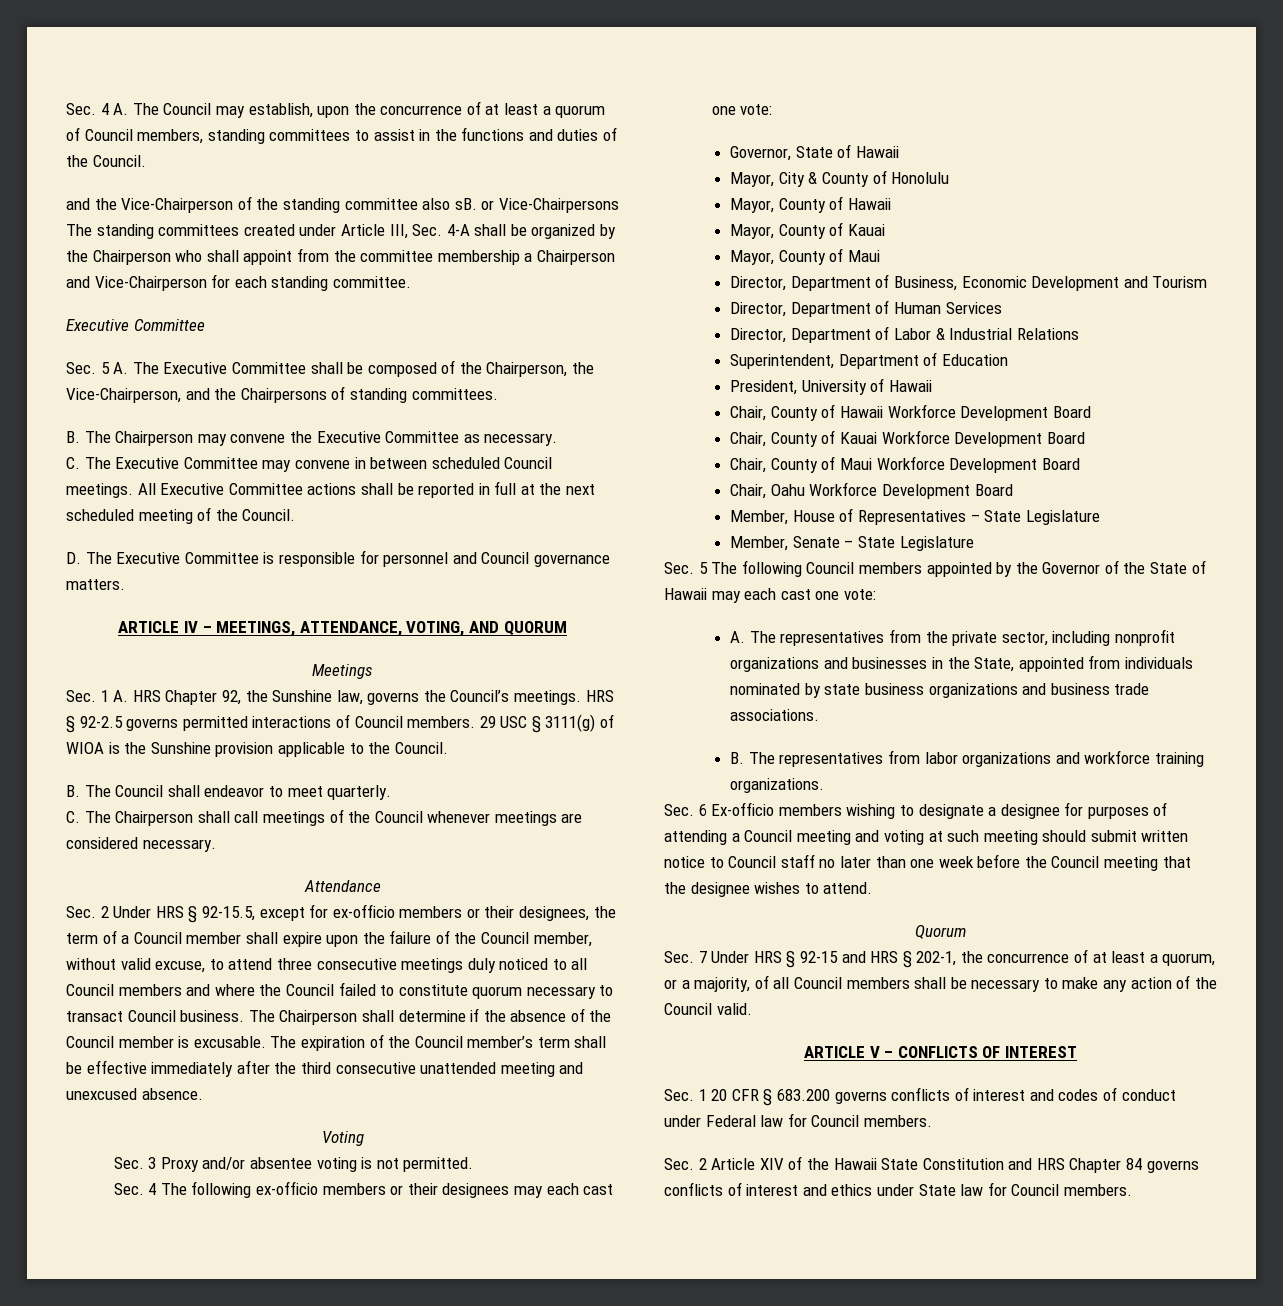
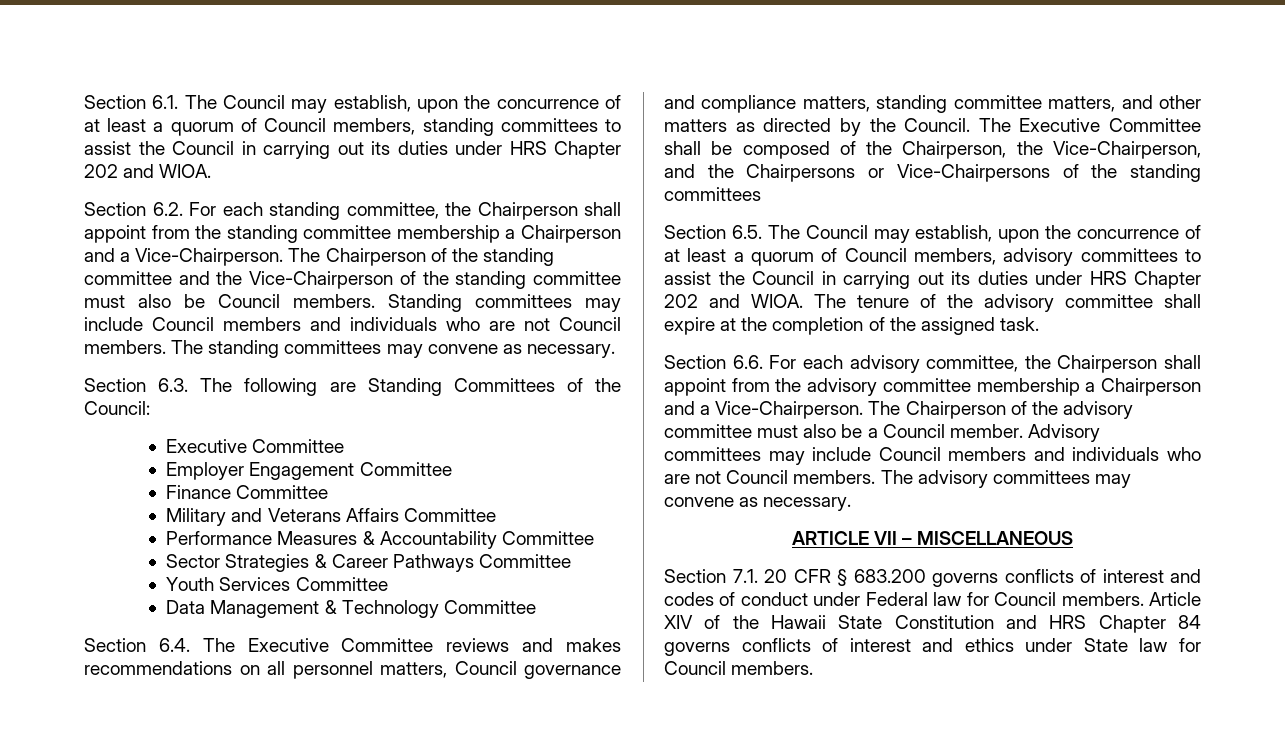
[66,103,129,115] Sec. 4 A. -> [84,95,179,109] Section 6.1.
[419,127,618,141] [66,155,146,167] in the functions and duties of the Council. // -> [138,141,621,159] [84,164,212,178] [84,202,621,220] [84,225,621,243] [84,248,554,266] [84,271,172,285] the Council in carrying out its duties under HRS Chapter 202 and WIOA. // Section 6.2. For each standing committee, the Chairperson shall appoint from the standing committee membership a Chairperson and a Vice-Chairperson. The Chairperson of the standing committee
[422,198,619,213] [66,224,617,239] [66,248,615,265] [66,274,411,291] [66,319,205,331] [66,362,129,374] also sB. or Vice-Chairpersons The standing committees created under Article III, Sec. 4-A shall be organized by the Chairperson who shall appoint from the committee membership a Chairperson and Vice-Chairperson for each standing committee. // Executive Committee // Sec. 5 A. -> [84,294,621,312] [84,317,621,331] [84,340,615,358] [84,378,621,396] [84,401,150,415] [166,439,345,453] [166,462,452,480] [166,485,329,499] [166,508,496,526] [166,531,594,549] [166,554,571,572] [166,577,388,591] [166,600,536,618] [84,638,622,652] [84,661,621,679] [664,95,1201,113] [664,118,971,136] must also be Council members. Standing committees may include Council members and individuals who are not Council members. The standing committees may convene as necessary. // Section 6.3. The following are Standing Committees of the Council: // Executive Committee // Employer Engagement Committee // Finance Committee // Military and Veterans Affairs Committee // Performance Measures & Accountability Committee // Sector Strategies & Career Pathways Committee // Youth Services Committee // Data Management & Technology Committee // Section 6.4. The Executive Committee reviews and makes recommendations on all personnel matters, Council governance and compliance matters, standing committee matters, and other matters as directed by the Council.
[331,386,498,403] [66,431,558,446] [66,457,553,472] [66,481,596,498] [66,507,296,524] [66,550,610,567] [66,579,125,590] [118,621,567,637] [312,664,373,679] [66,690,614,705] [66,714,615,733] [66,742,448,757] [66,785,392,800] [66,809,583,826] [66,837,216,852] [303,880,381,892] [66,904,616,923] [66,930,592,947] [66,958,588,973] [66,982,614,999] [66,1008,612,1025] [66,1034,607,1051] [66,1060,584,1077] [66,1088,203,1100] [321,1131,364,1146] [113,1157,474,1172] [113,1181,614,1198] [711,104,773,115] [730,144,900,161] [730,170,950,187] [730,196,892,213] [730,222,886,239] [730,248,881,265] [730,274,1208,291] [730,300,1002,317] [730,326,1079,343] [730,352,1009,369] [730,378,933,395] [730,404,1091,421] [730,430,1085,447] [730,456,1080,473] [730,482,1013,499] [730,508,1100,525] [730,536,974,551] [664,560,1206,577] [664,588,876,603] [730,629,1176,646] [730,655,1194,672] [730,683,1150,698] [730,709,820,721] [730,750,1205,767] [730,778,825,793] [664,802,1168,819] [664,830,1189,845] [664,854,1191,871] [664,882,873,897] [915,925,966,939] [664,949,1216,968] [664,975,1217,992] [664,1003,752,1015] [804,1046,1077,1058] [664,1089,707,1101] of standing committees. // B. The Chairperson may convene the Executive Committee as necessary. // C. The Executive Committee may convene in between scheduled Council meetings. All Executive Committee actions shall be reported in full at the next scheduled meeting of the Council. // D. The Executive Committee is responsible for personnel and Council governance matters. // ARTICLE IV – MEETINGS, ATTENDANCE, VOTING, AND QUORUM // Meetings // Sec. 1 A. HRS Chapter 92, the Sunshine law, governs the Council’s meetings. HRS § 92-2.5 governs permitted interactions of Council members. 29 USC § 3111(g) of WIOA is the Sunshine provision applicable to the Council. // B. The Council shall endeavor to meet quarterly. // C. The Chairperson shall call meetings of the Council whenever meetings are considered necessary. // Attendance // Sec. 2 Under HRS § 92-15.5, except for ex-officio members or their designees, the term of a Council member shall expire upon the failure of the Council member, without valid excuse, to attend three consecutive meetings duly noticed to all Council members and where the Council failed to constitute quorum necessary to transact Council business. The Chairperson shall determine if the absence of the Council member is excusable. The expiration of the Council member’s term shall be effective immediately after the third consecutive unattended meeting and unexcused absence. // Voting // Sec. 3 Proxy and/or absentee voting is not permitted. // Sec. 4 The following ex-officio members or their designees may each cast one vote: // Governor, State of Hawaii // Mayor, City & County of Honolulu // Mayor, County of Hawaii // Mayor, County of Kauai // Mayor, County of Maui // Director, Department of Business, Economic Development and Tourism // Director, Department of Human Services // Director, Department of Labor & Industrial Relations // Superintendent, Department of Education // President, University of Hawaii // Chair, County of Hawaii Workforce Development Board // Chair, County of Kauai Workforce Development Board // Chair, County of Maui Workforce Development Board // Chair, Oahu Workforce Development Board // Member, House of Representatives – State Legislature // Member, Senate – State Legislature // Sec. 5 The following Council members appointed by the Governor of the State of Hawaii may each cast one vote: // A. The representatives from the private sector, including nonprofit organizations and businesses in the State, appointed from individuals nominated by state business organizations and business trade associations. // B. The representatives from labor organizations and workforce training organizations. // Sec. 6 Ex-officio members wishing to designate a designee for purposes of attending a Council meeting and voting at such meeting should submit written notice to Council staff no later than one week before the Council meeting that the designee wishes to attend. // Quorum // Sec. 7 Under HRS § 92-15 and HRS § 202-1, the concurrence of at least a quorum, or a majority, of all Council members shall be necessary to make any action of the Council valid. // ARTICLE V – CONFLICTS OF INTEREST // Sec. 1 -> [868,164,1201,182] [664,187,761,201] [664,225,1201,243] [664,248,1201,266] [664,271,1201,289] [664,294,1201,312] [664,317,1039,335] [664,355,1201,373] [664,378,1201,396] [664,401,1133,419] [664,424,1100,442] [664,447,1201,465] [664,470,1131,488] [664,497,852,511] [791,531,1074,545] [664,569,758,583] or Vice-Chairpersons of the standing committees // Section 6.5. The Council may establish, upon the concurrence of at least a quorum of Council members, advisory committees to assist the Council in carrying out its duties under HRS Chapter 202 and WIOA. The tenure of the advisory committee shall expire at the completion of the assigned task. // Section 6.6. For each advisory committee, the Chairperson shall appoint from the advisory committee membership a Chairperson and a Vice-Chairperson. The Chairperson of the advisory committee must also be a Council member. Advisory committees may include Council members and individuals who are not Council members. The advisory committees may convene as necessary. // ARTICLE VII – MISCELLANEOUS // Section 7.1.
[664,1158,707,1170] // Sec. 2 -> (1144, 599) none

